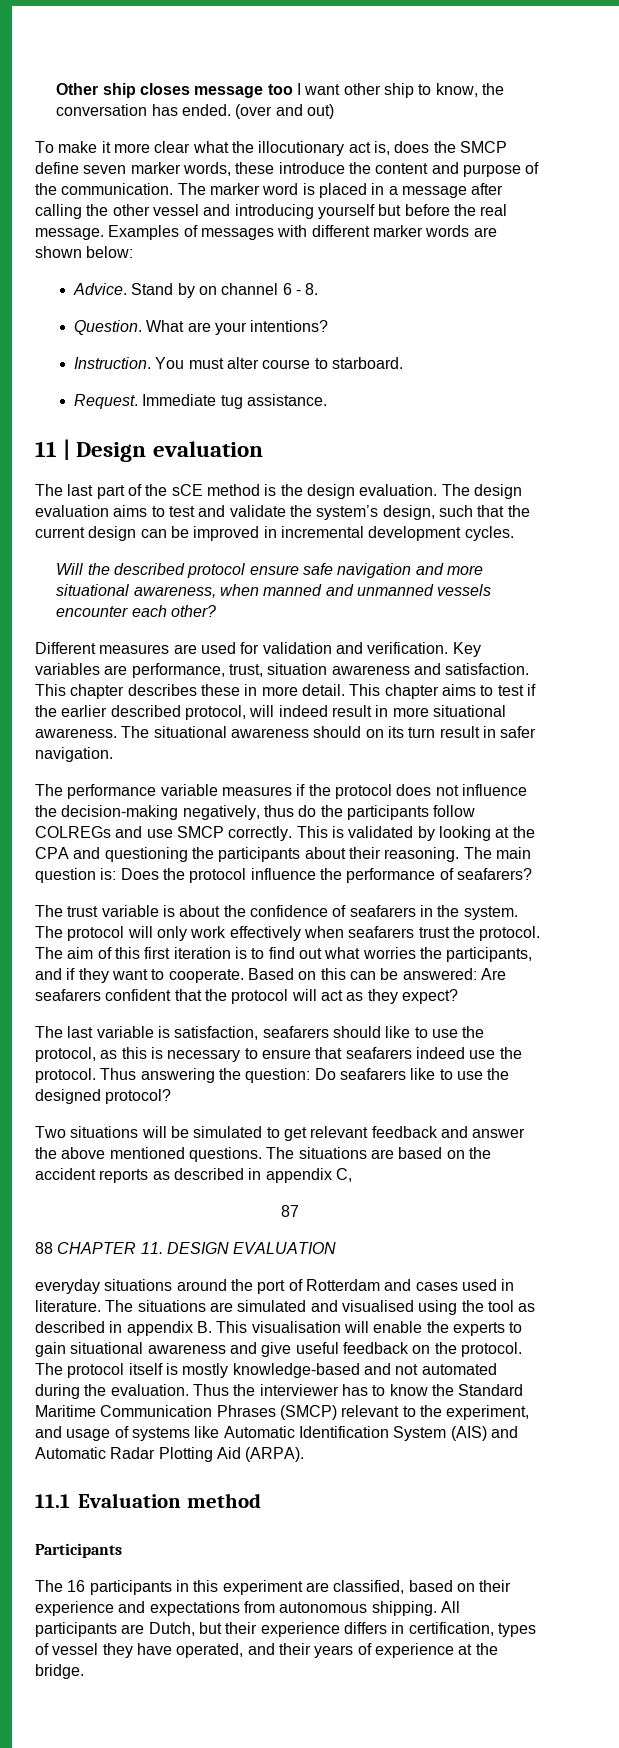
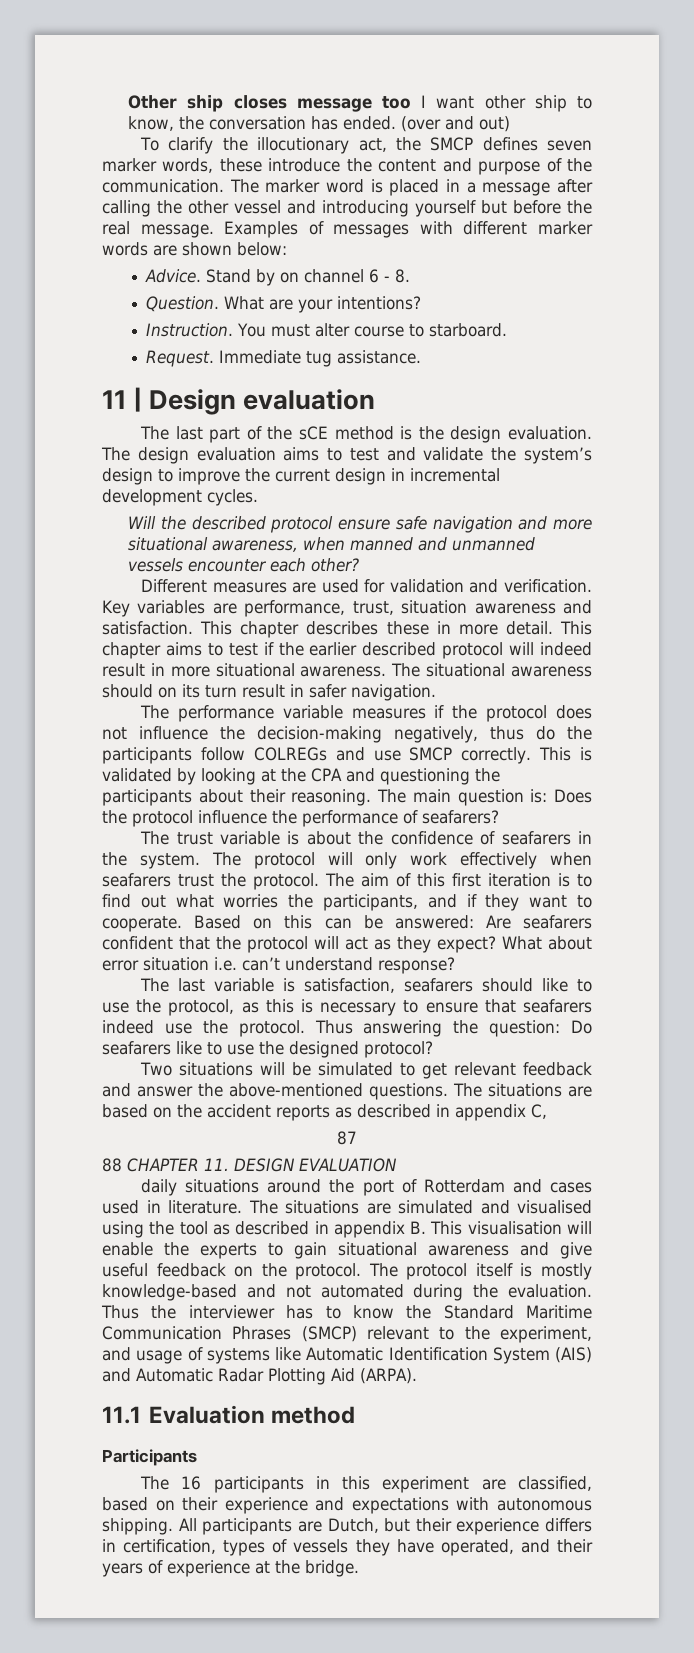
[58,141,430,156] make it more clear what the illocutionary act is, does -> [168,137,387,154] clarify the illocutionary act,
[35,162,79,174] define -> [482,137,538,151] defines
[382,505,530,520] [35,526,260,541] design, such that the current design can be improved -> [102,468,386,485] design to improve the current design
[184,705,246,720] protocol, -> [442,642,504,659] protocol
(458, 996) none -> [502,936,592,950] [102,957,455,974] What about error situation i.e. can’t understand response?
[61,1147,185,1159] above mentioned -> [229,1083,363,1097] above-mentioned
[35,1279,100,1294] everyday -> [141,1179,178,1196] daily
[243,1601,275,1613] from -> [456,1497,490,1510] with
[52,1643,99,1655] vessel -> [293,1539,349,1553] vessels

